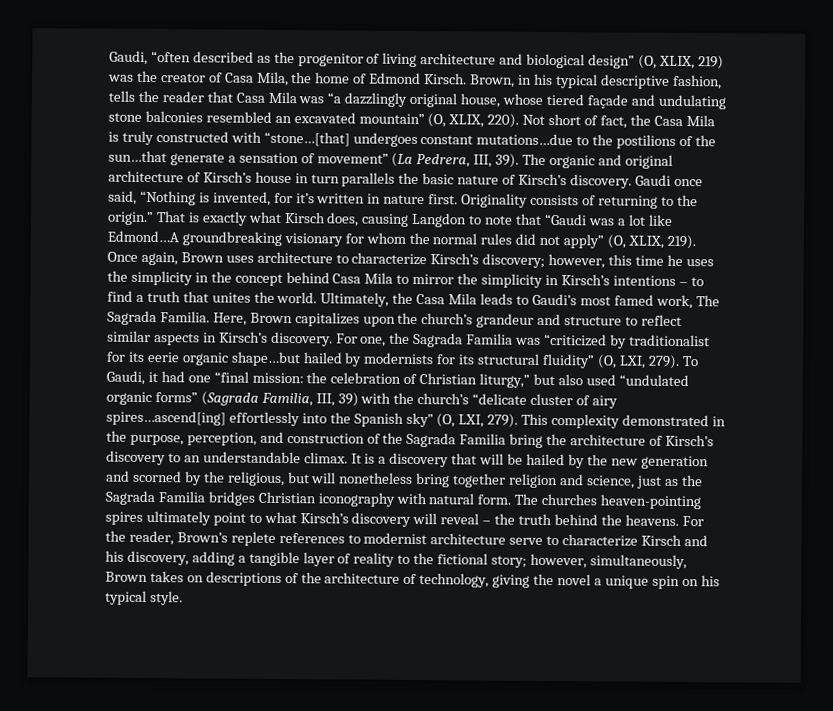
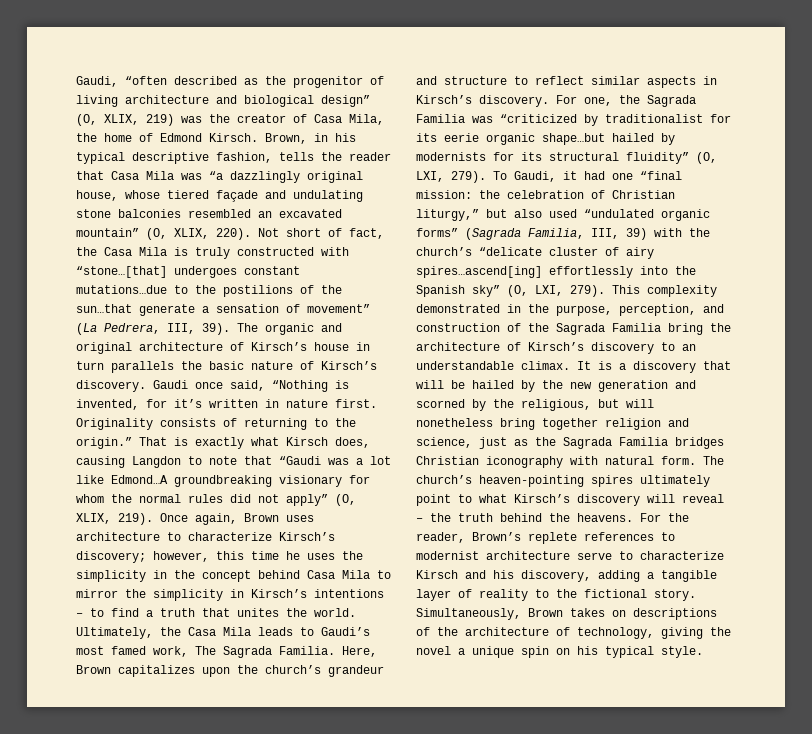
[541,493,598,506] churches -> [416,475,472,484] church’s
[491,553,687,570] story; however, simultaneously, -> [654,589,696,601] [416,608,521,620] story. Simultaneously,

